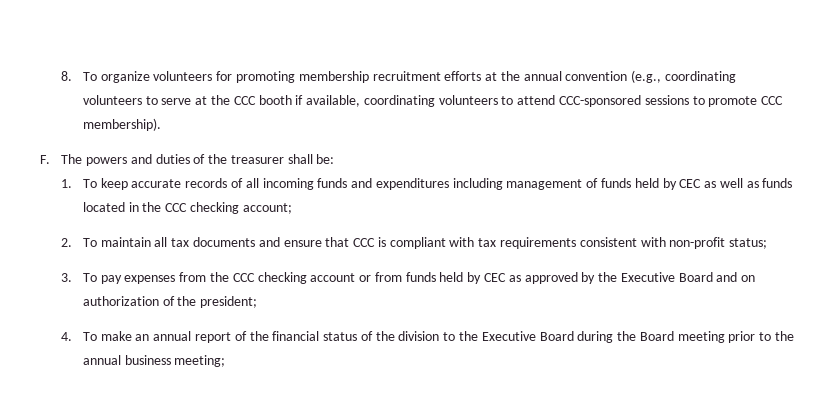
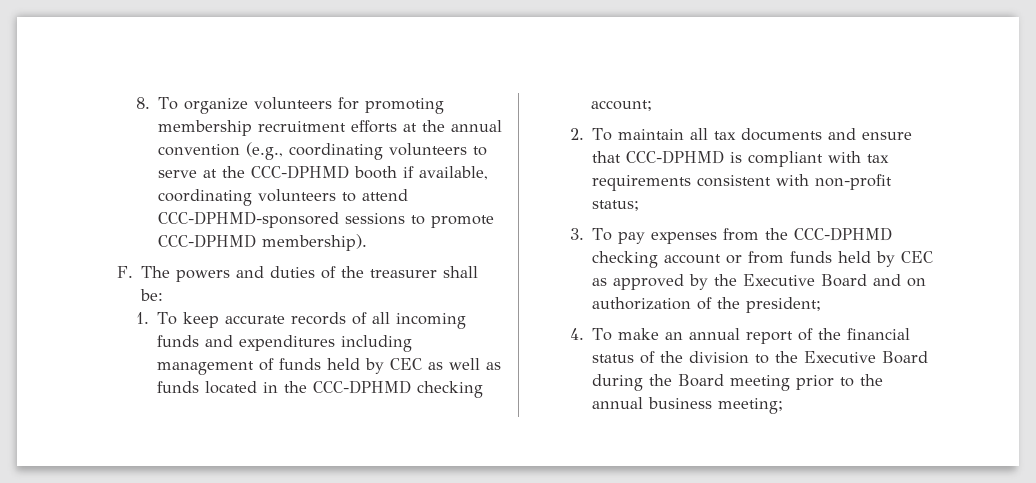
[233,96,256,105] CCC -> [250,165,349,179] CCC-DPHMD
[558,95,641,107] CCC-sponsored -> [157,211,339,228] CCC-DPHMD-sponsored
[761,96,784,105] CCC -> [157,234,256,248] CCC-DPHMD
[165,203,188,212] CCC -> [312,380,411,394] CCC-DPHMD
[353,238,376,247] CCC -> [625,150,724,164] CCC-DPHMD
[232,273,255,282] CCC -> [793,227,892,241] CCC-DPHMD

